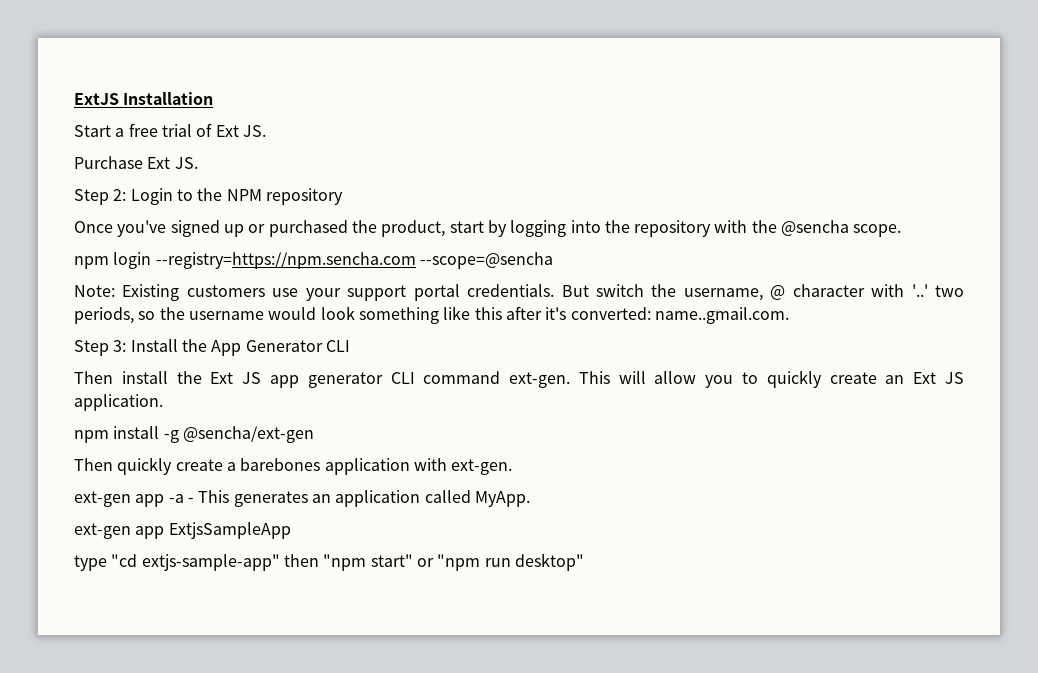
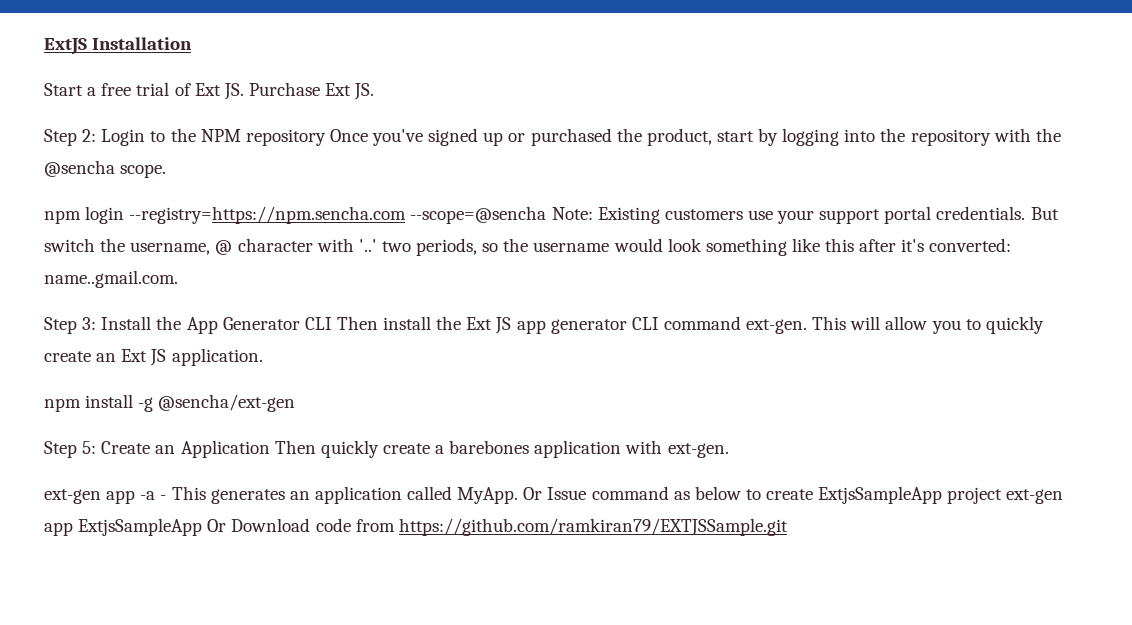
(266, 131) // -> (244, 91) none
(343, 196) // -> (326, 137) none
(553, 260) // -> (547, 215) none
(350, 346) // -> (332, 323) none
(314, 434) none -> [44,440,270,458] Step 5: Create an Application
[74,522,291,539] [74,553,584,571] // ext-gen app ExtjsSampleApp // type "cd extjs-sample-app" then "npm start" or "npm run desktop" -> [523,486,1064,504] [44,518,788,536] Or Issue command as below to create ExtjsSampleApp project ext-gen app ExtjsSampleApp Or Download code from https://github.com/ramkiran79/EXTJSSample.git

